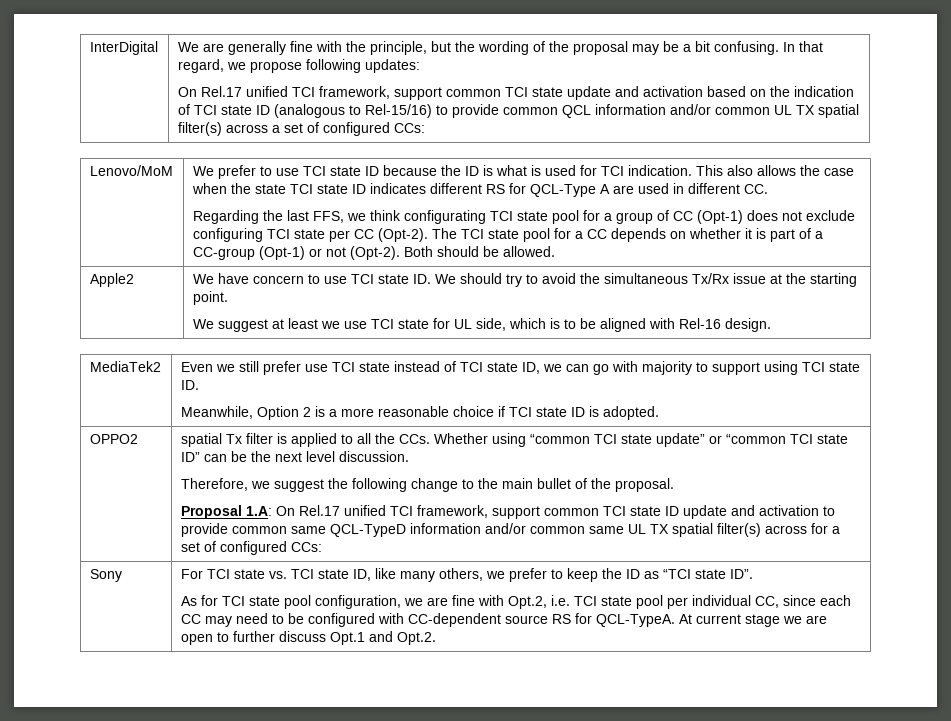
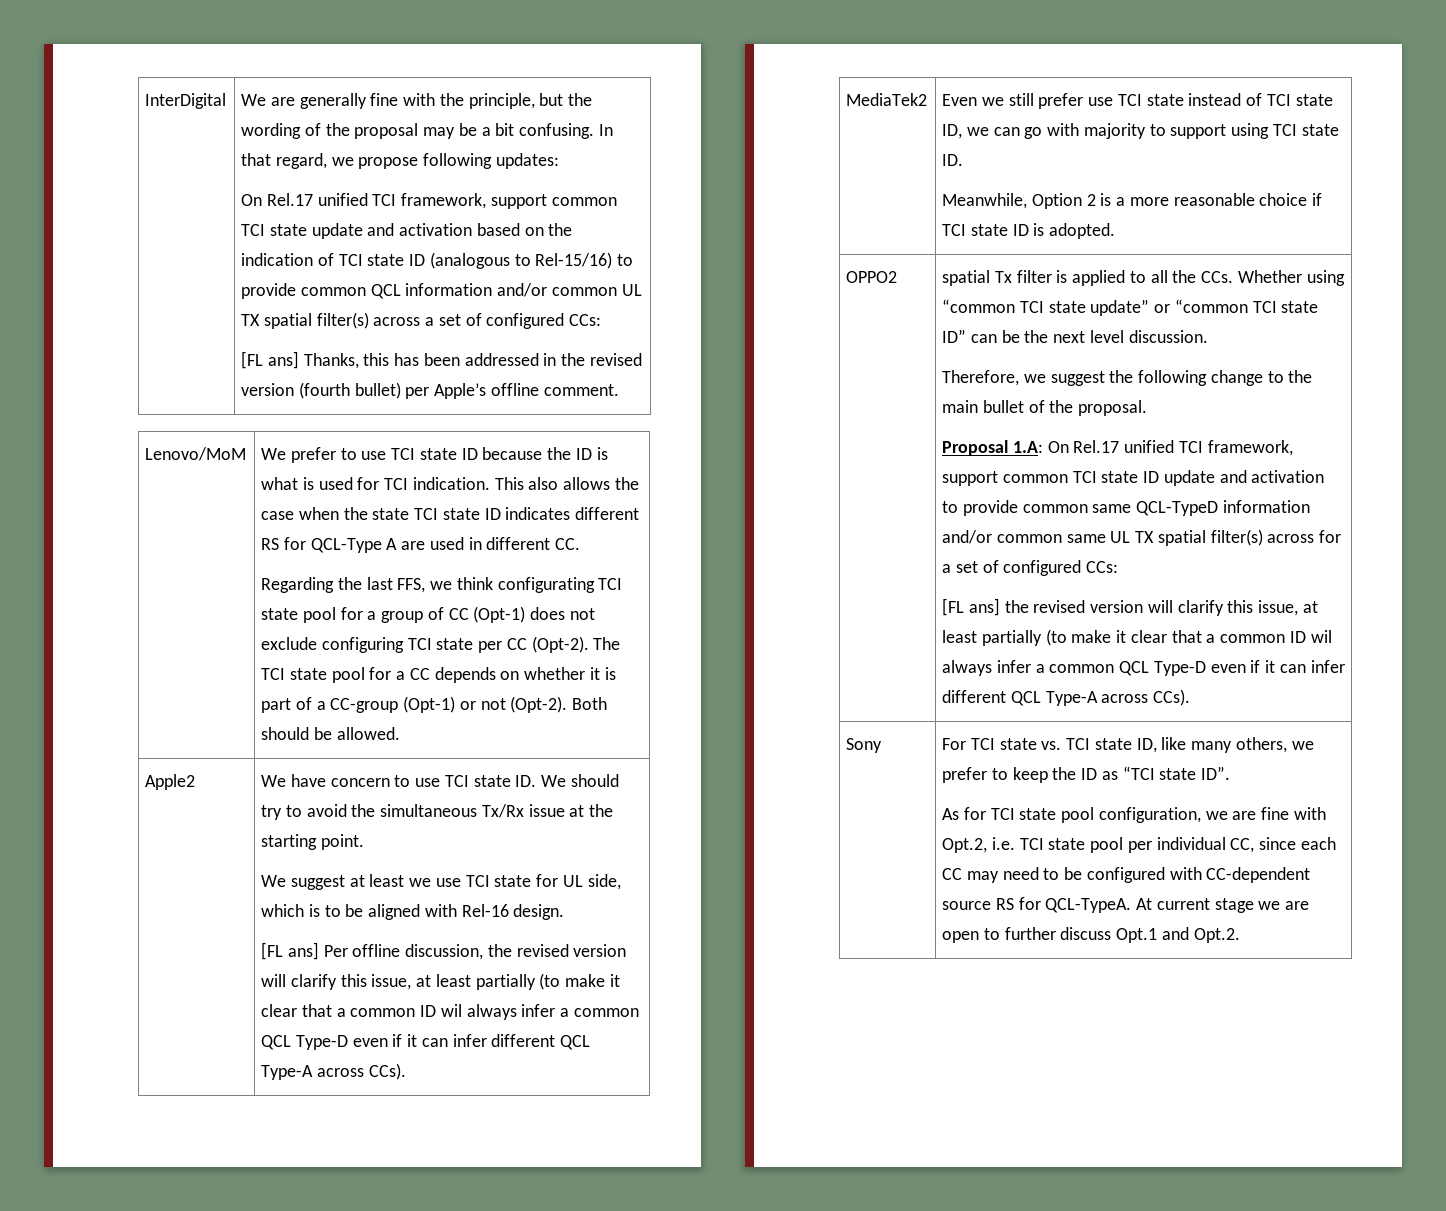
(425, 128) none -> [241,351,642,369] [241,382,619,399] // [FL ans] Thanks, this has been addressed in the revised version (fourth bullet) per Apple’s offline comment.
(771, 325) none -> [261,942,627,960] [261,973,620,990] [261,1004,639,1020] [261,1034,591,1050] [261,1063,406,1080] // [FL ans] Per offline discussion, the revised version will clarify this issue, at least partially (to make it clear that a common ID wil always infer a common QCL Type-D even if it can infer different QCL Type-A across CCs).
(322, 547) none -> [942,598,1318,616] [942,629,1332,646] [942,660,1345,676] [942,689,1191,706] // [FL ans] the revised version will clarify this issue, at least partially (to make it clear that a common ID wil always infer a common QCL Type-D even if it can infer different QCL Type-A across CCs).

